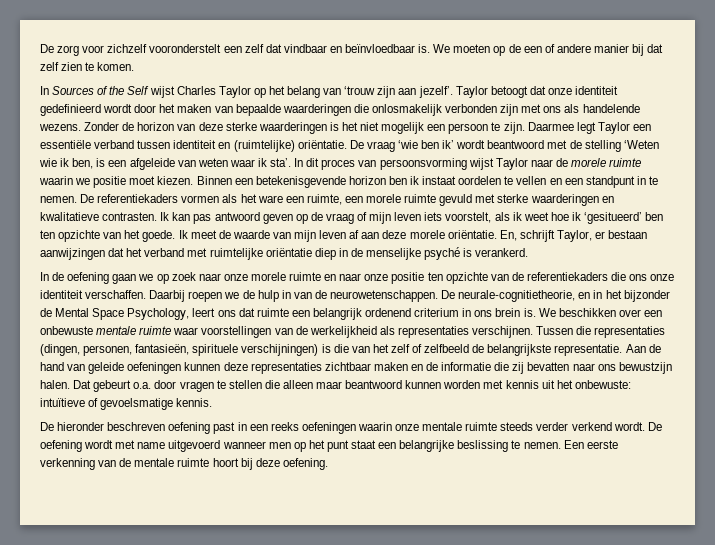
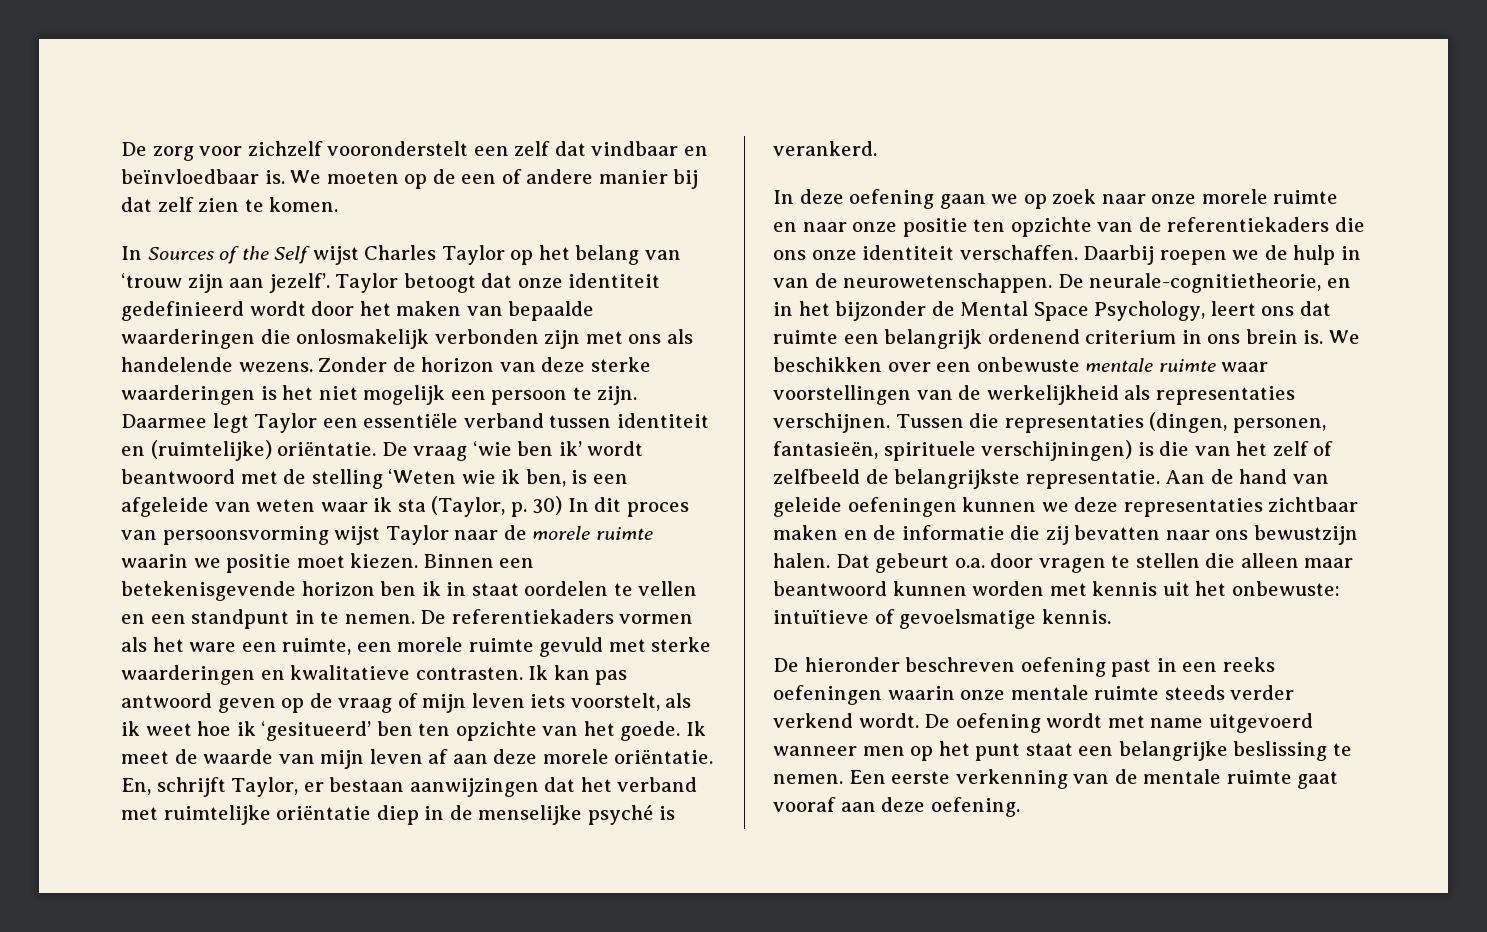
[270,158,292,167] sta’. -> [397,496,563,517] sta (Taylor, p. 30)
[422,176,457,185] instaat -> [446,582,519,596] in staat
[52,272,65,281] de -> [799,189,844,204] deze
(221, 366) none -> [1041,502,1069,512] we
[212,458,253,470] hoort bij -> [1297,771,1339,789] [773,797,876,812] gaat vooraf aan

